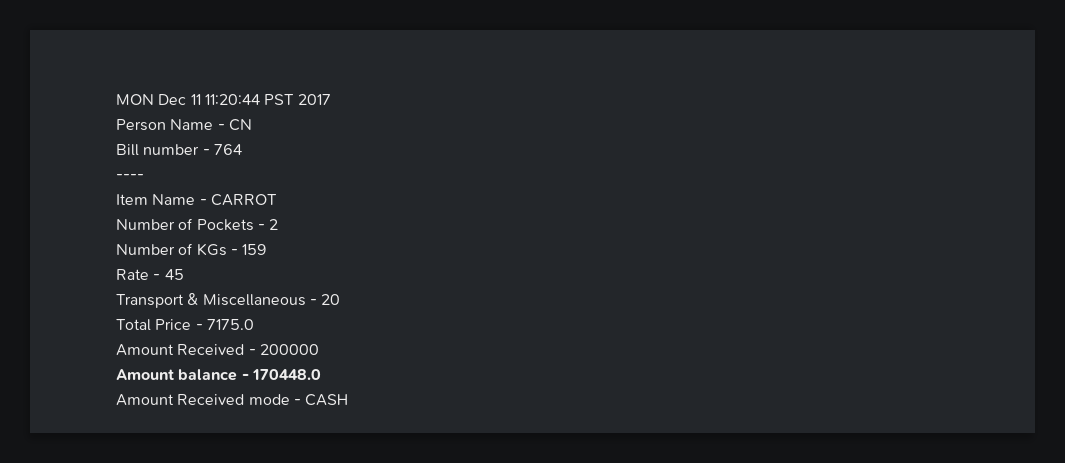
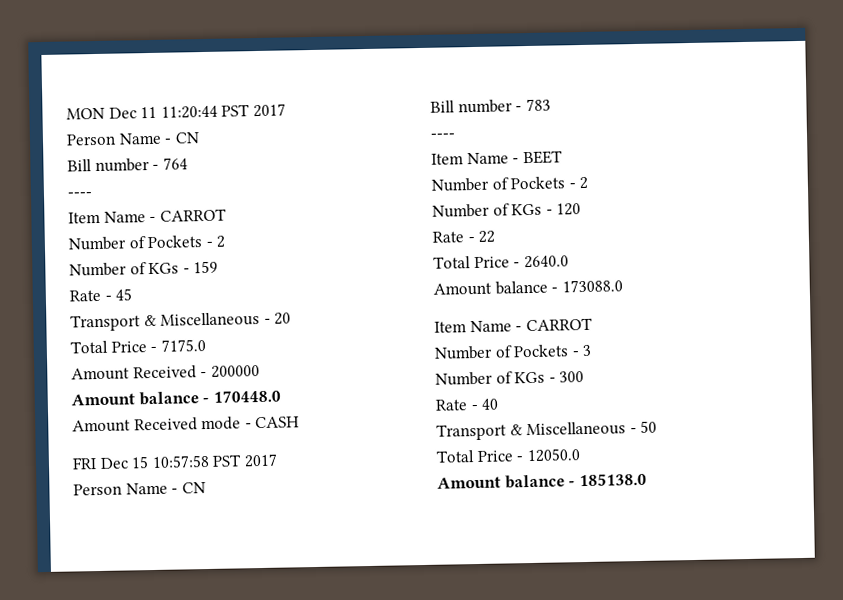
(349, 400) none -> [72,453,278,470] [73,482,206,496] [430,98,551,114] [430,133,456,139] [431,150,563,165] [431,176,589,192] [432,203,582,218] [432,230,496,243] [433,255,569,269] [433,279,623,296] [434,317,593,333] [434,344,593,360] [435,370,585,386] [435,398,500,411] [436,420,658,441] [436,448,581,463] [437,472,647,489] // FRI Dec 15 10:57:58 PST 2017 // Person Name - CN // Bill number - 783 // ---- // Item Name - BEET // Number of Pockets - 2 // Number of KGs - 120 // Rate - 22 // Total Price - 2640.0 // Amount balance - 173088.0 // Item Name - CARROT // Number of Pockets - 3 // Number of KGs - 300 // Rate - 40 // Transport & Miscellaneous - 50 // Total Price - 12050.0 // Amount balance - 185138.0

